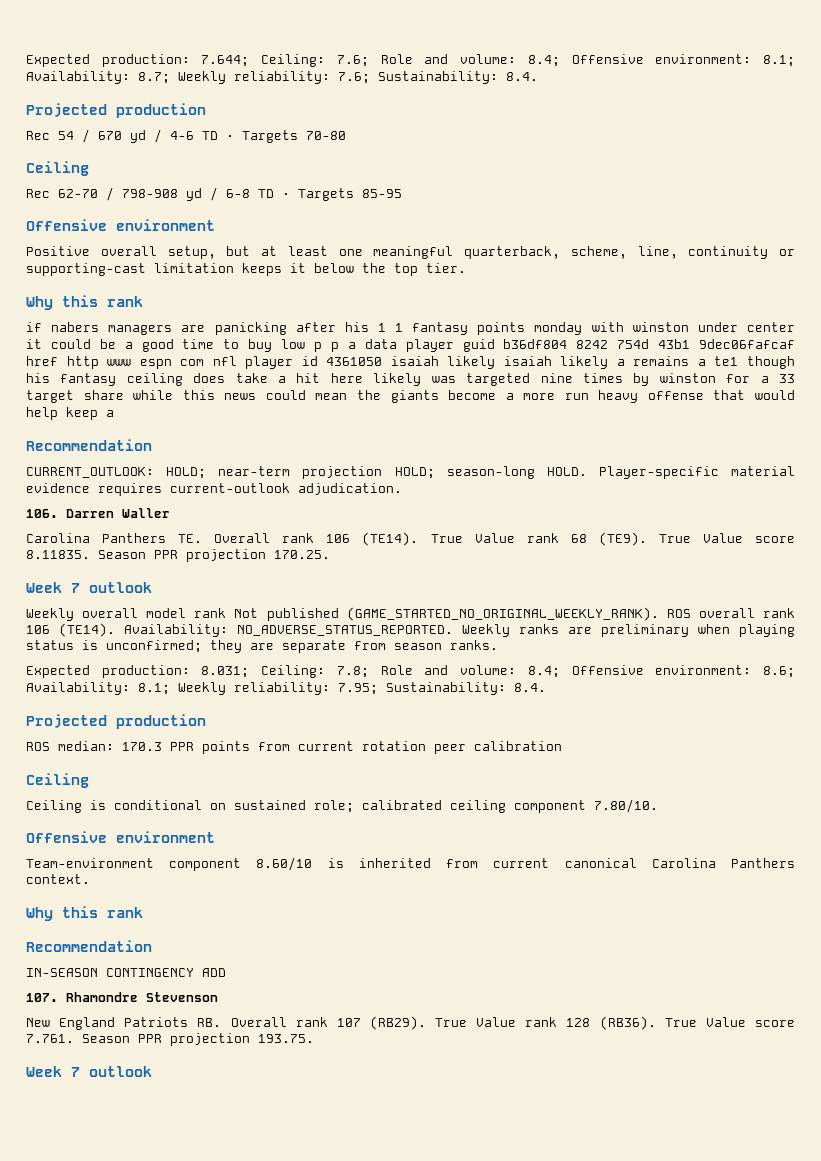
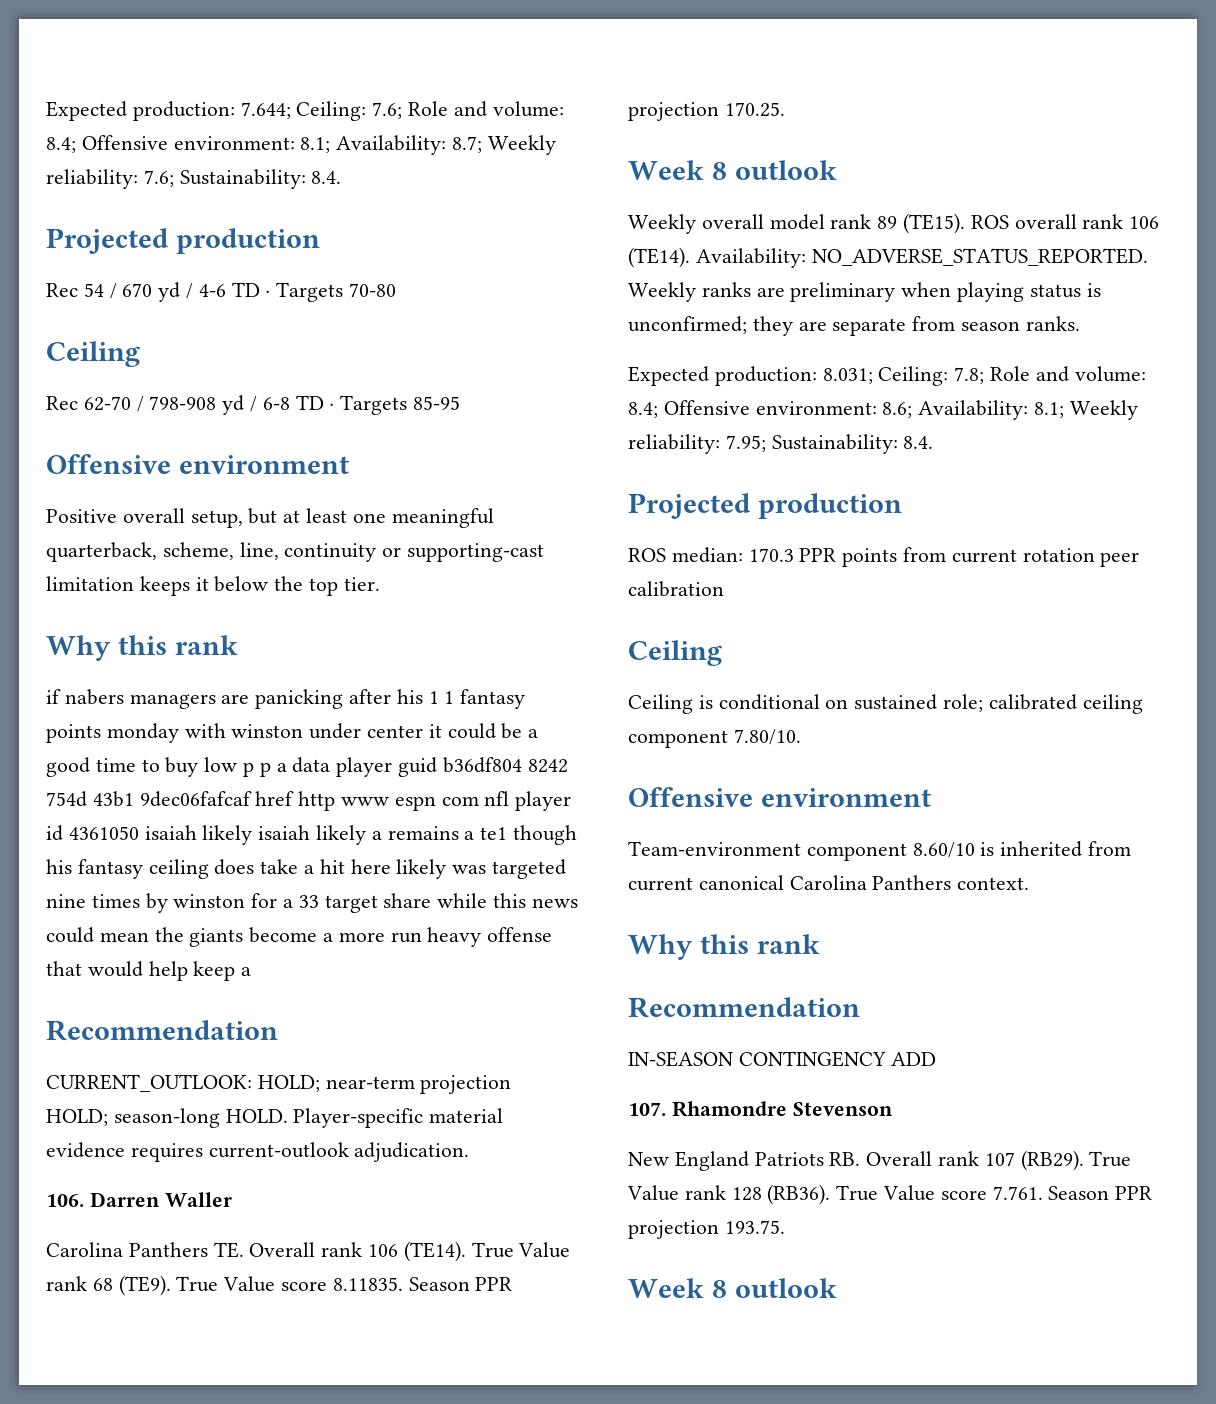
[71,583,80,593] 7 -> [711,162,727,180] 8
[234,607,659,621] Not published (GAME_STARTED_NO_ORIGINAL_WEEKLY_RANK). -> [877,213,966,234] 89 (TE15).
[71,1067,80,1077] 7 -> [711,1280,727,1298] 8

